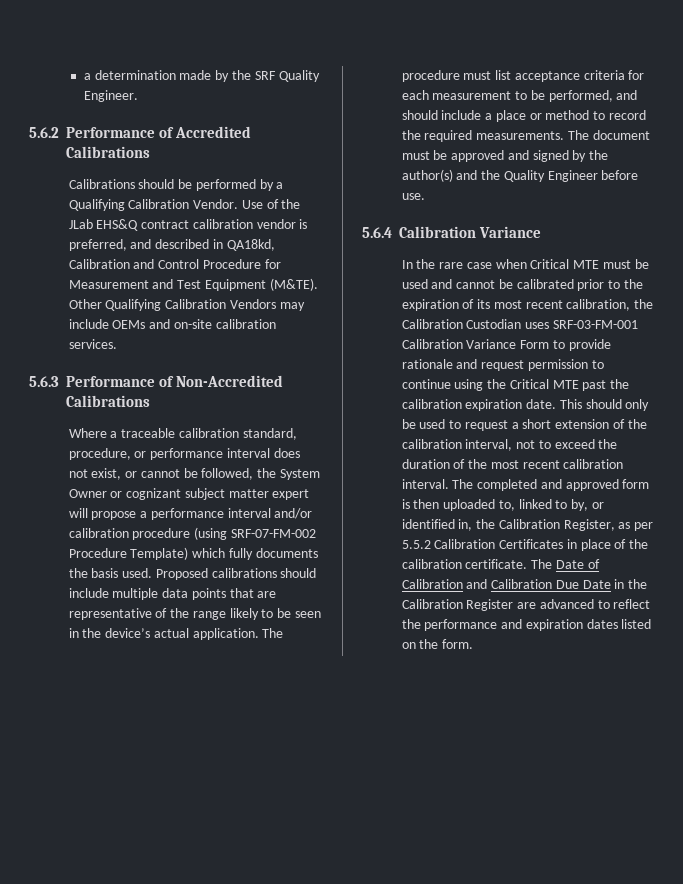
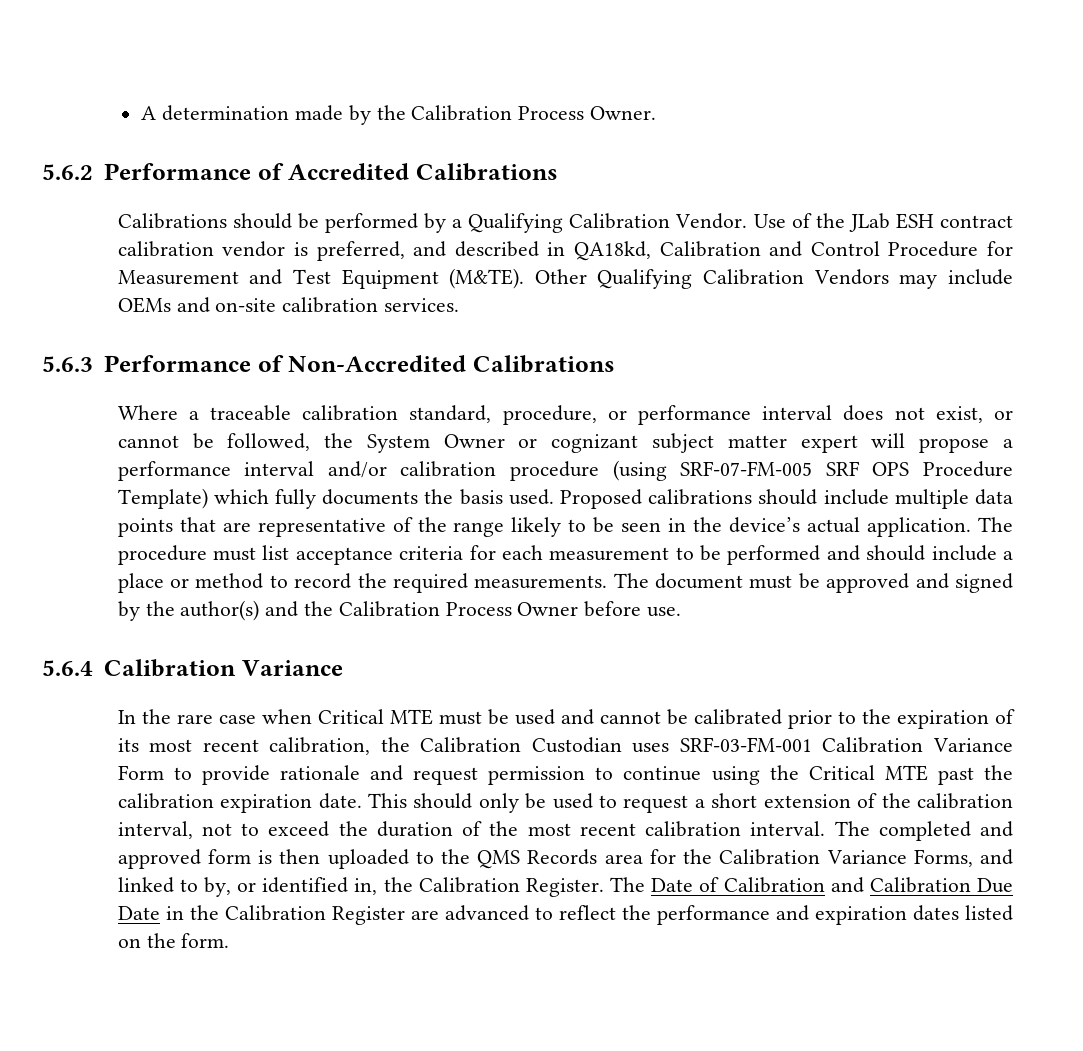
[83,73,91,80] a -> [141,106,157,120] A
[254,70,320,82] [83,90,138,102] SRF Quality Engineer. -> [411,105,657,121] Calibration Process Owner.
[96,219,139,231] EHS&Q -> [895,213,934,229] ESH
[230,529,316,538] SRF-07-FM-002 -> [680,461,910,476] SRF-07-FM-005 SRF OPS
[548,90,613,102] performed, -> [727,545,821,565] performed
[503,170,598,182] Quality Engineer -> [338,601,579,617] Calibration Process Owner
[498,500,515,511] to, -> [415,849,1014,869] to the QMS Records area for the Calibration Variance Forms, and
[563,519,654,531] [401,539,649,551] [401,559,528,569] Register, as per 5.5.2 Calibration Certificates in place of the calibration certificate. -> [525,878,604,897] Register.

